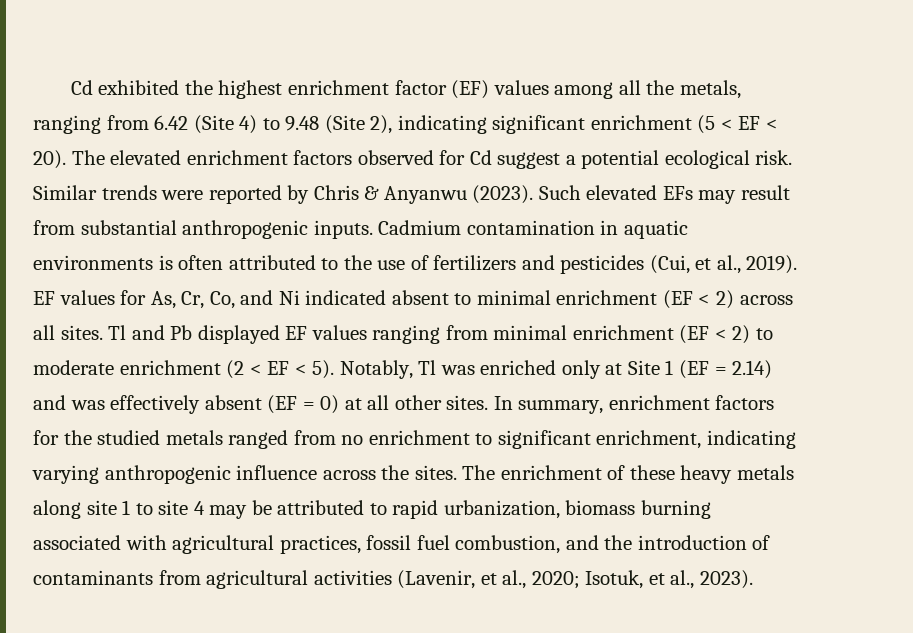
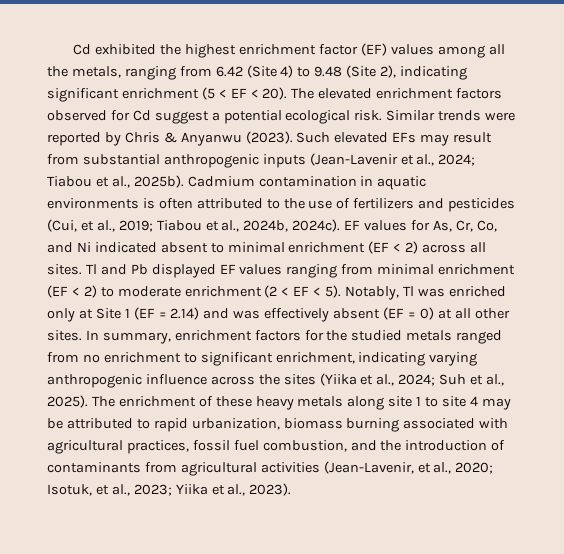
[313,220,373,239] inputs. -> [262,153,476,168] [47,175,184,188] inputs (Jean-Lavenir et al., 2024; Tiabou et al., 2025b).
[746,255,798,274] 2019). -> [118,219,341,232] 2019; Tiabou et al., 2024b, 2024c).
[414,465,457,480] sites. -> [283,373,505,386] [47,395,88,408] sites (Yiika et al., 2024; Suh et al., 2025).
[397,570,476,589] (Lavenir, -> [323,461,414,474] (Jean-Lavenir,
(695, 579) none -> [133,484,246,496] 2023; Yiika et al.,

